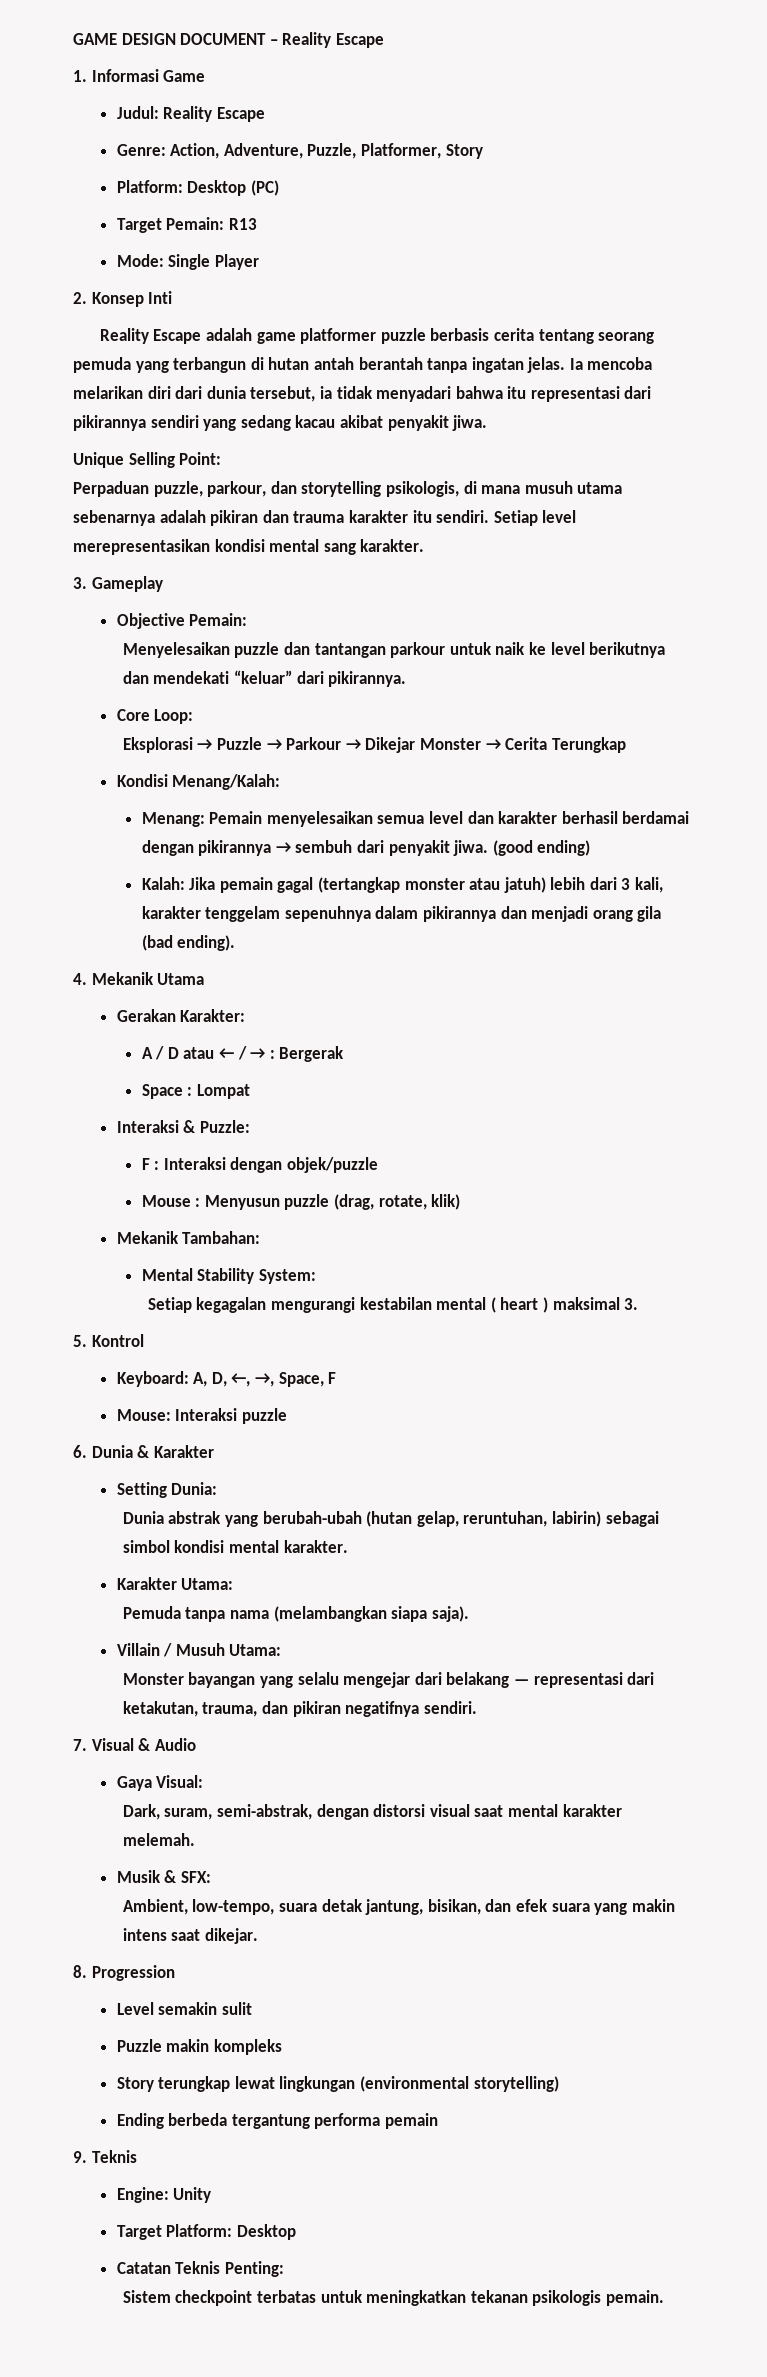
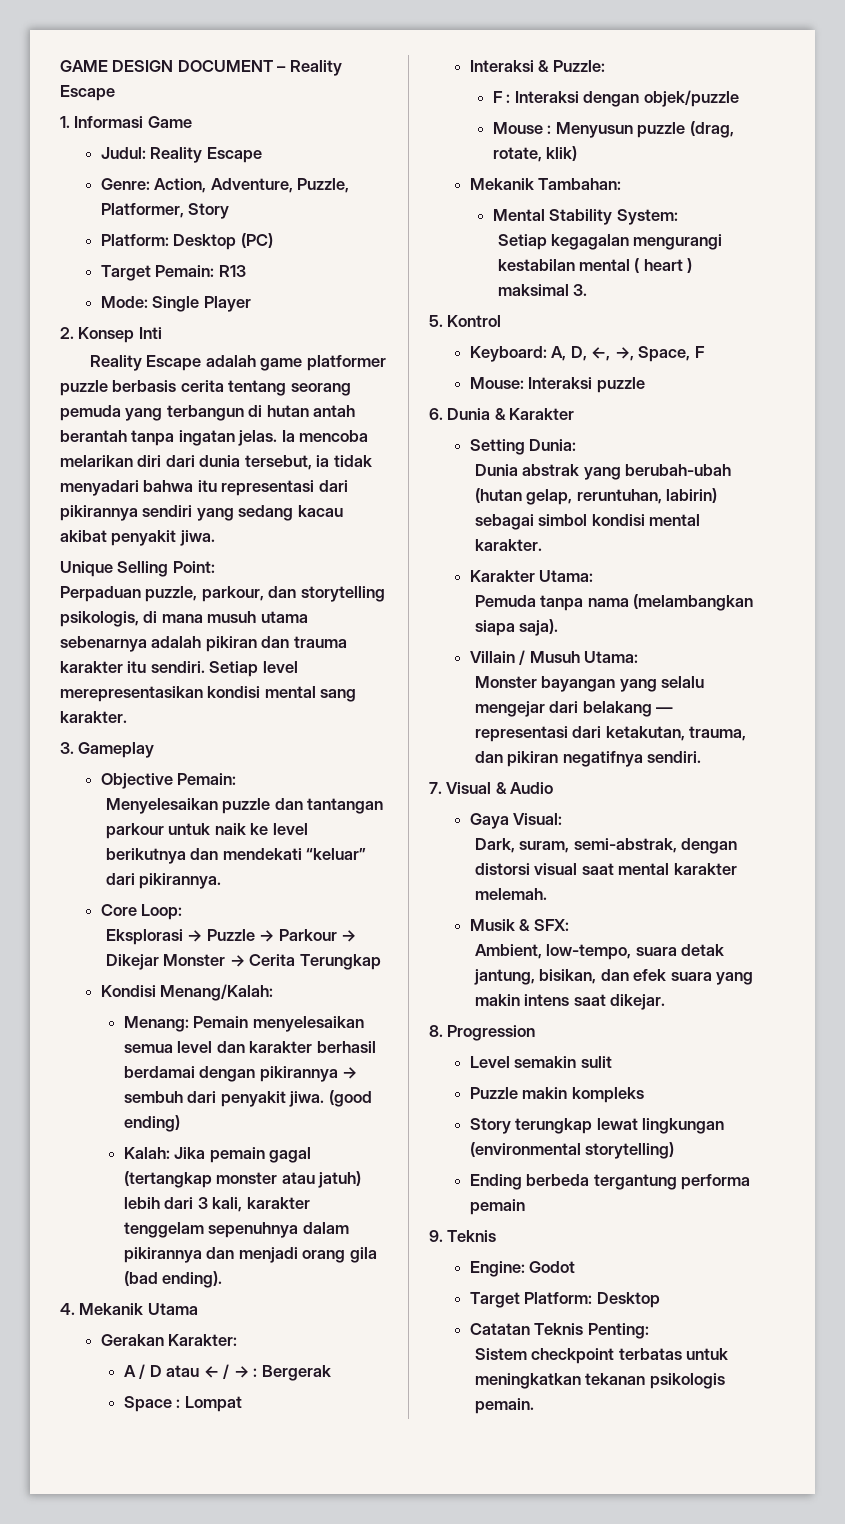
[173,2187,212,2203] Unity -> [529,1261,576,1273] Godot

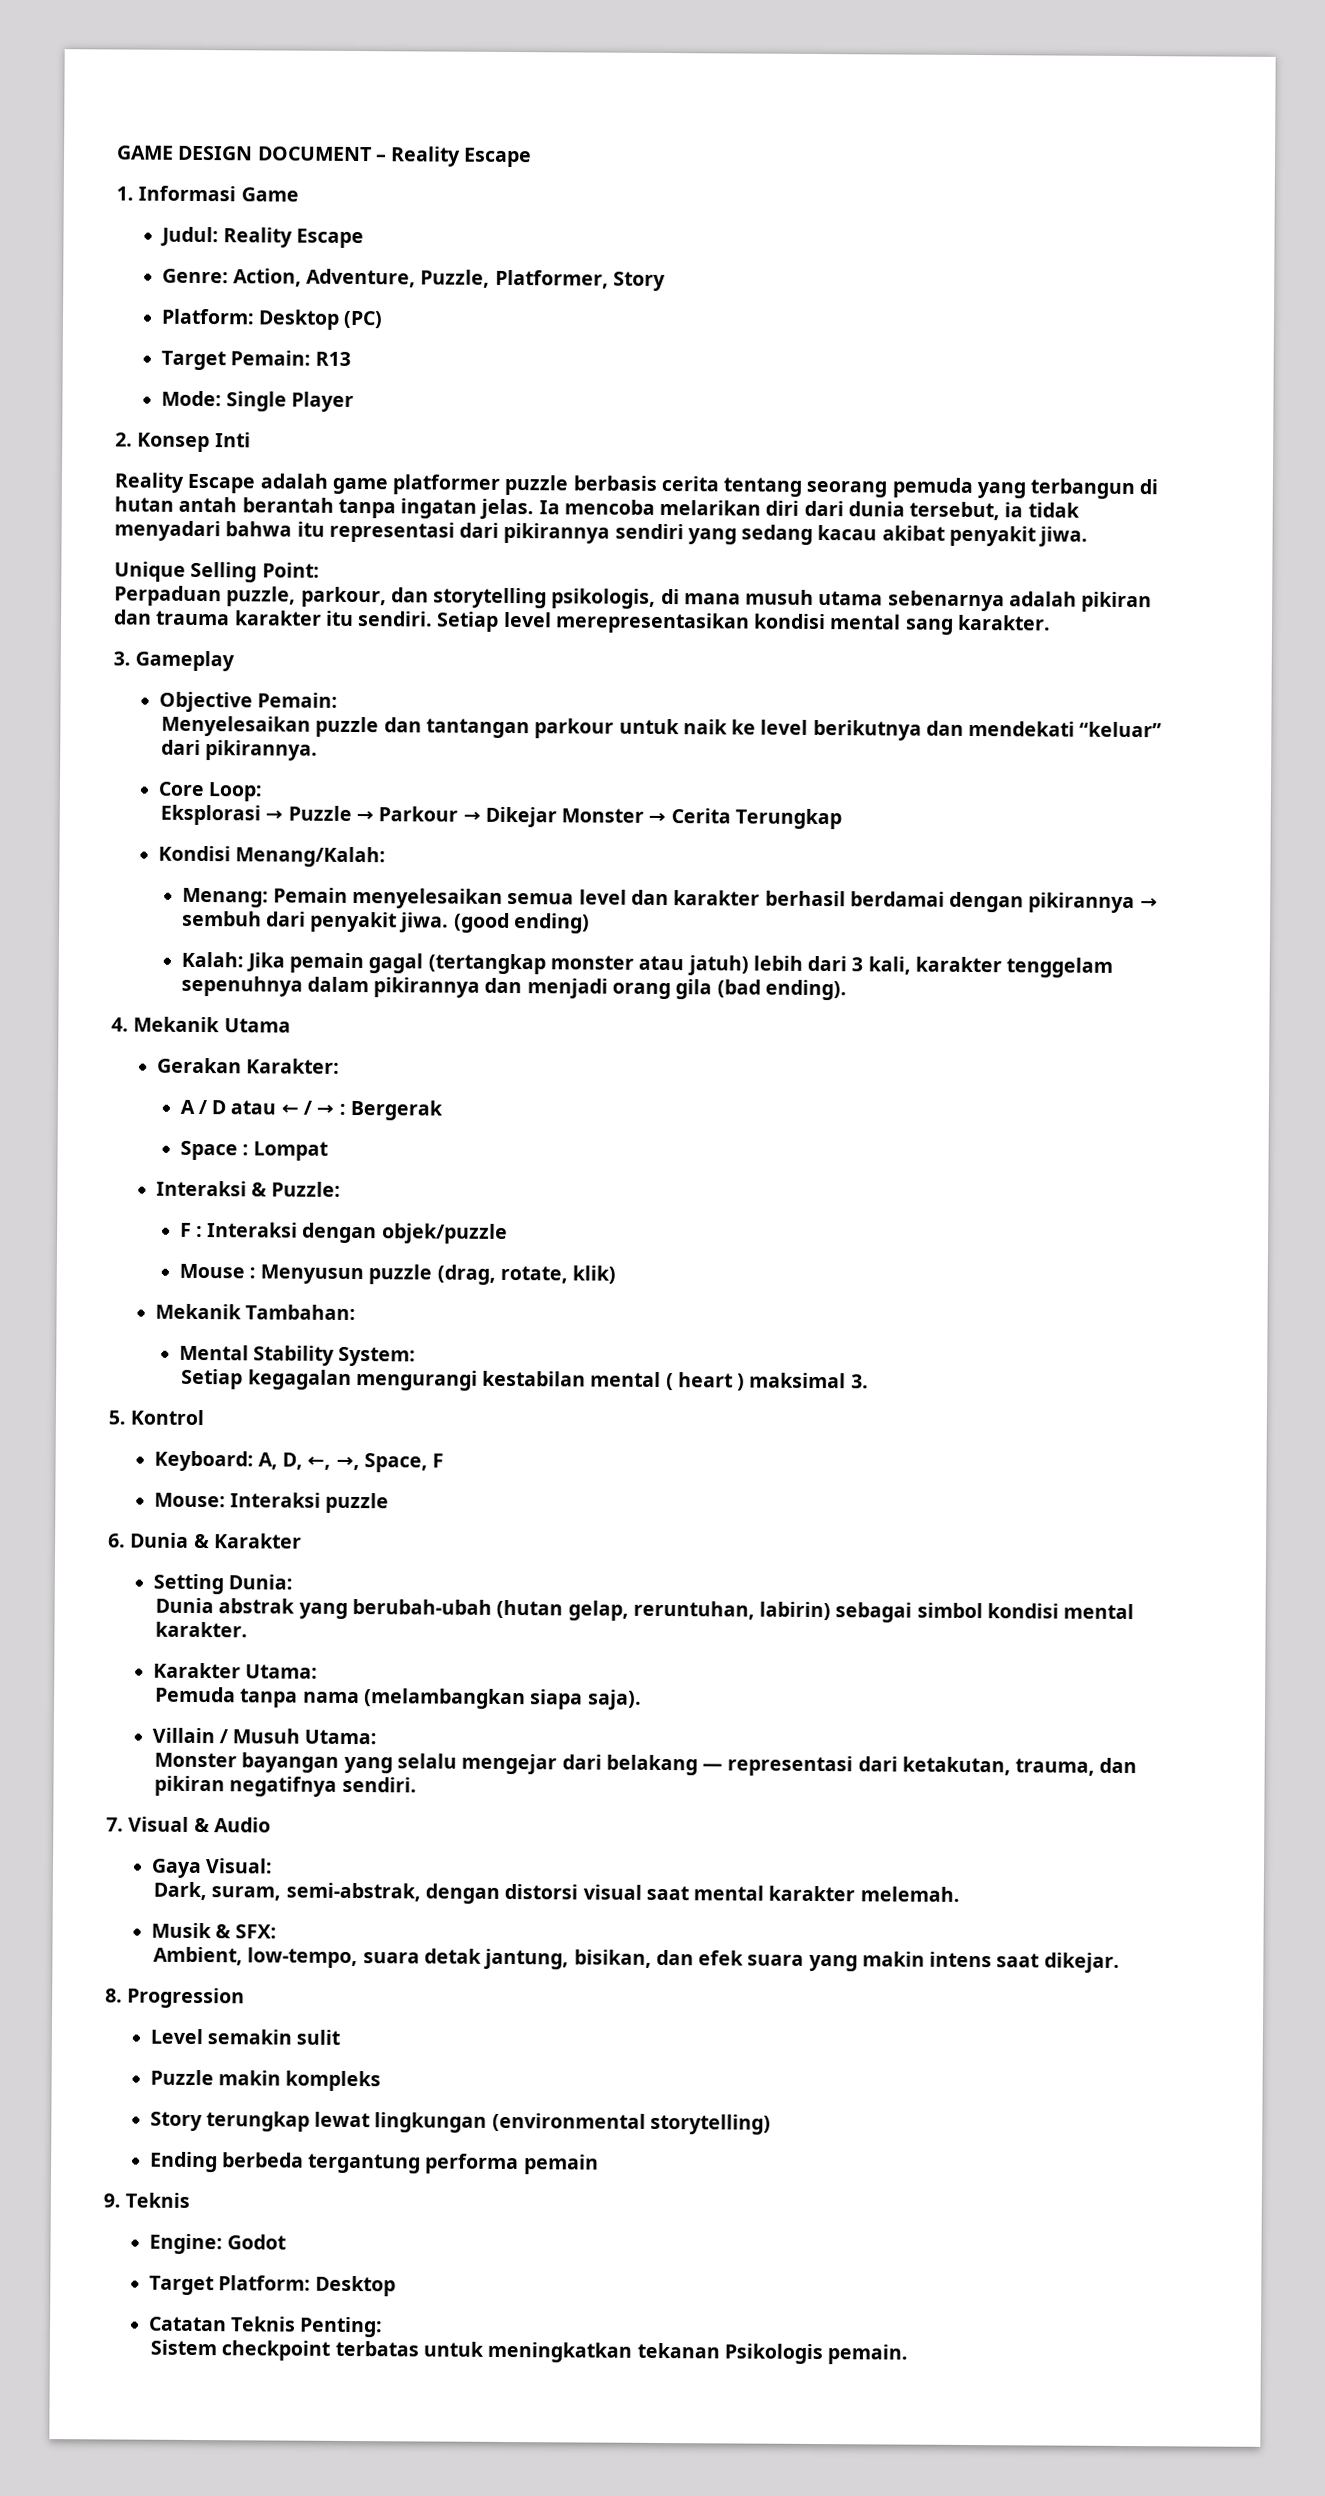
[649,1373,725,1389] psikologis -> [723,2343,823,2365] Psikologis

